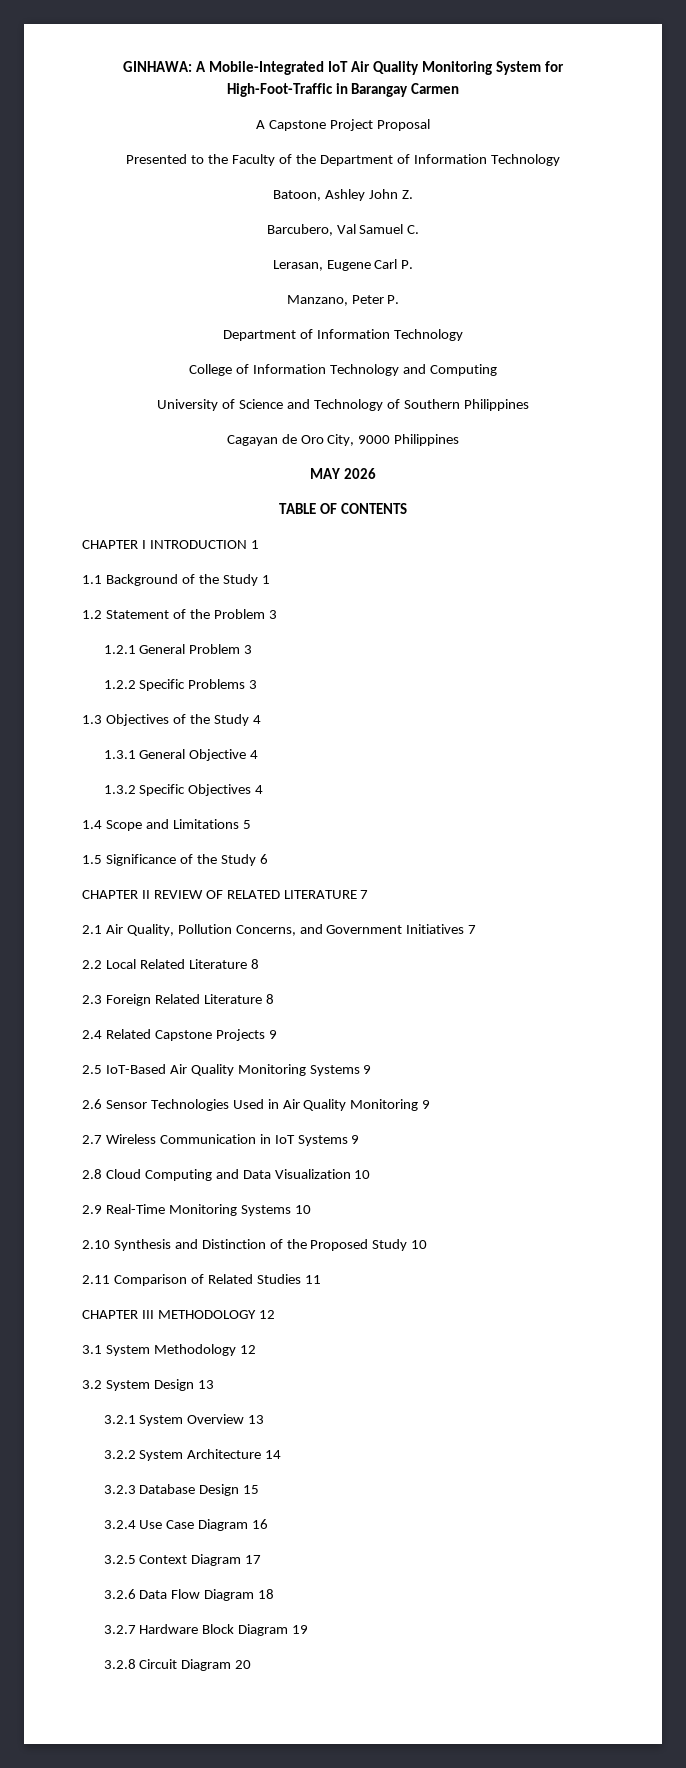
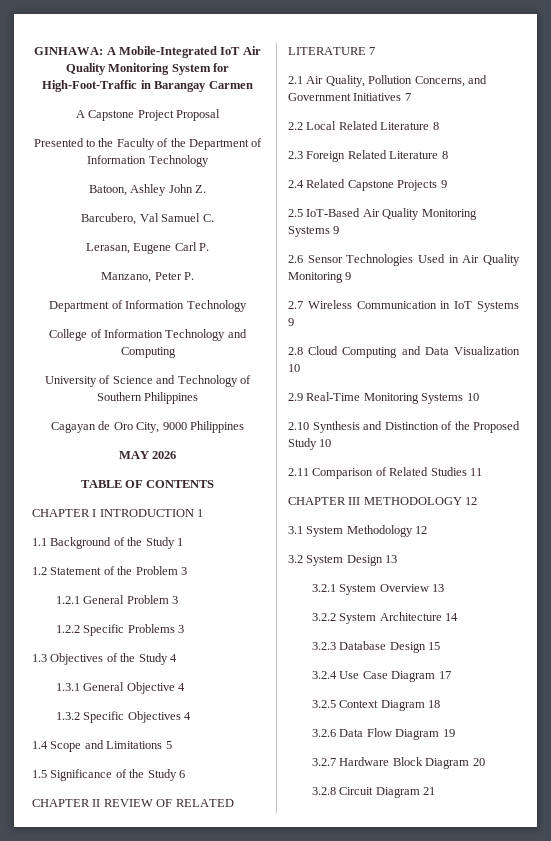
[252,1519,269,1529] 16 -> [438,671,451,679] 17
[245,1555,262,1564] 17 -> [428,700,441,708] 18
[258,1589,275,1599] 18 -> [442,729,455,737] 19
[292,1625,309,1634] 19 -> [472,758,485,766] 20
[235,1660,252,1669] 20 -> [423,787,436,795] 21

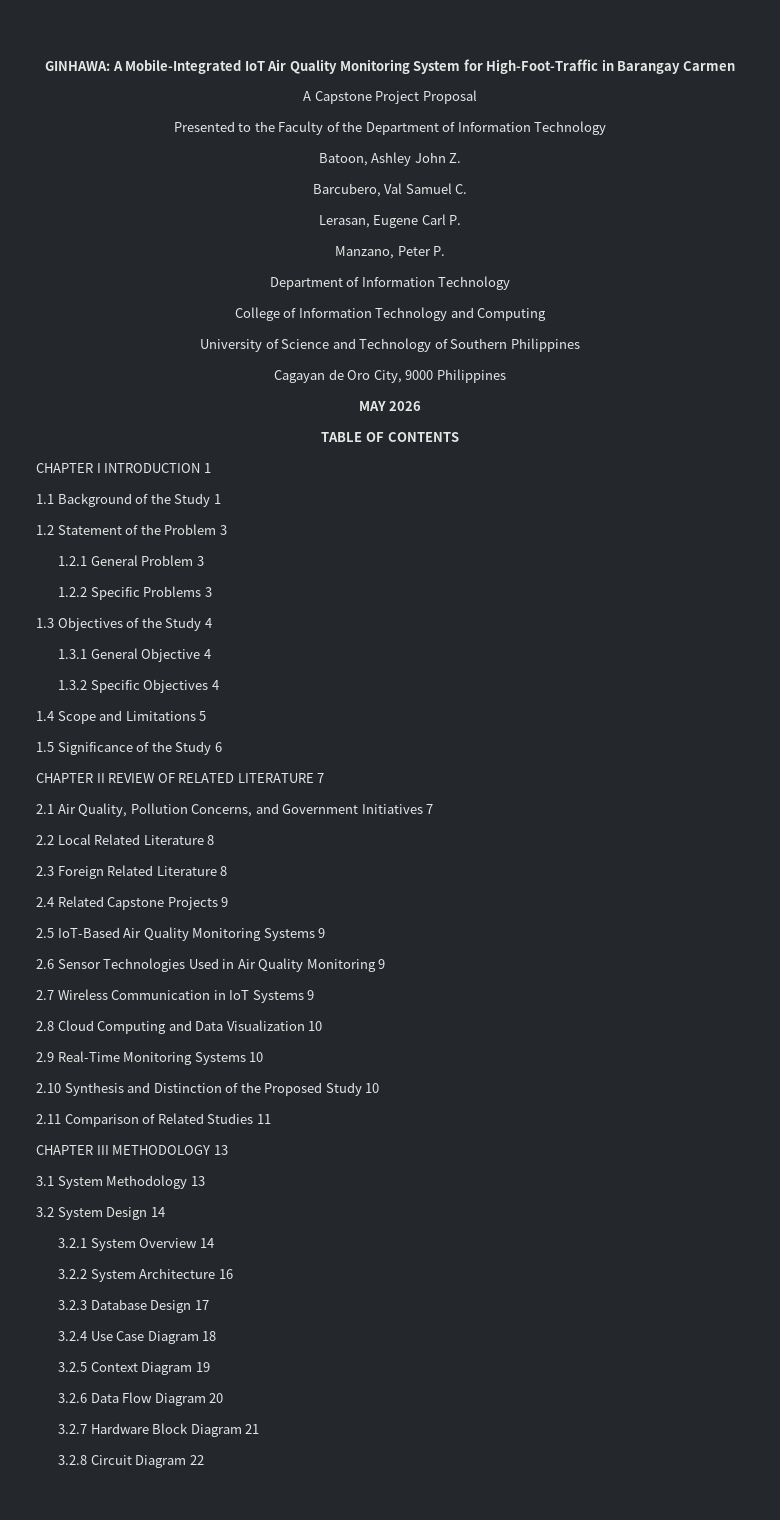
[465,497,478,505] 12 -> [213,1145,228,1155] 13
[415,526,428,534] 12 -> [190,1176,205,1186] 13
[385,555,398,563] 13 -> [150,1207,165,1217] 14
[432,584,445,592] 13 -> [199,1238,214,1248] 14
[445,613,459,621] 14 -> [218,1269,233,1279] 16
[428,642,441,650] 15 -> [194,1300,209,1310] 17
[438,671,451,679] 17 -> [202,1331,217,1341] 18
[428,700,441,708] 18 -> [195,1362,210,1372] 19
[442,729,455,737] 19 -> [209,1393,224,1403] 20
[472,758,485,766] 20 -> [245,1424,260,1434] 21
[423,787,436,795] 21 -> [189,1455,204,1465] 22

